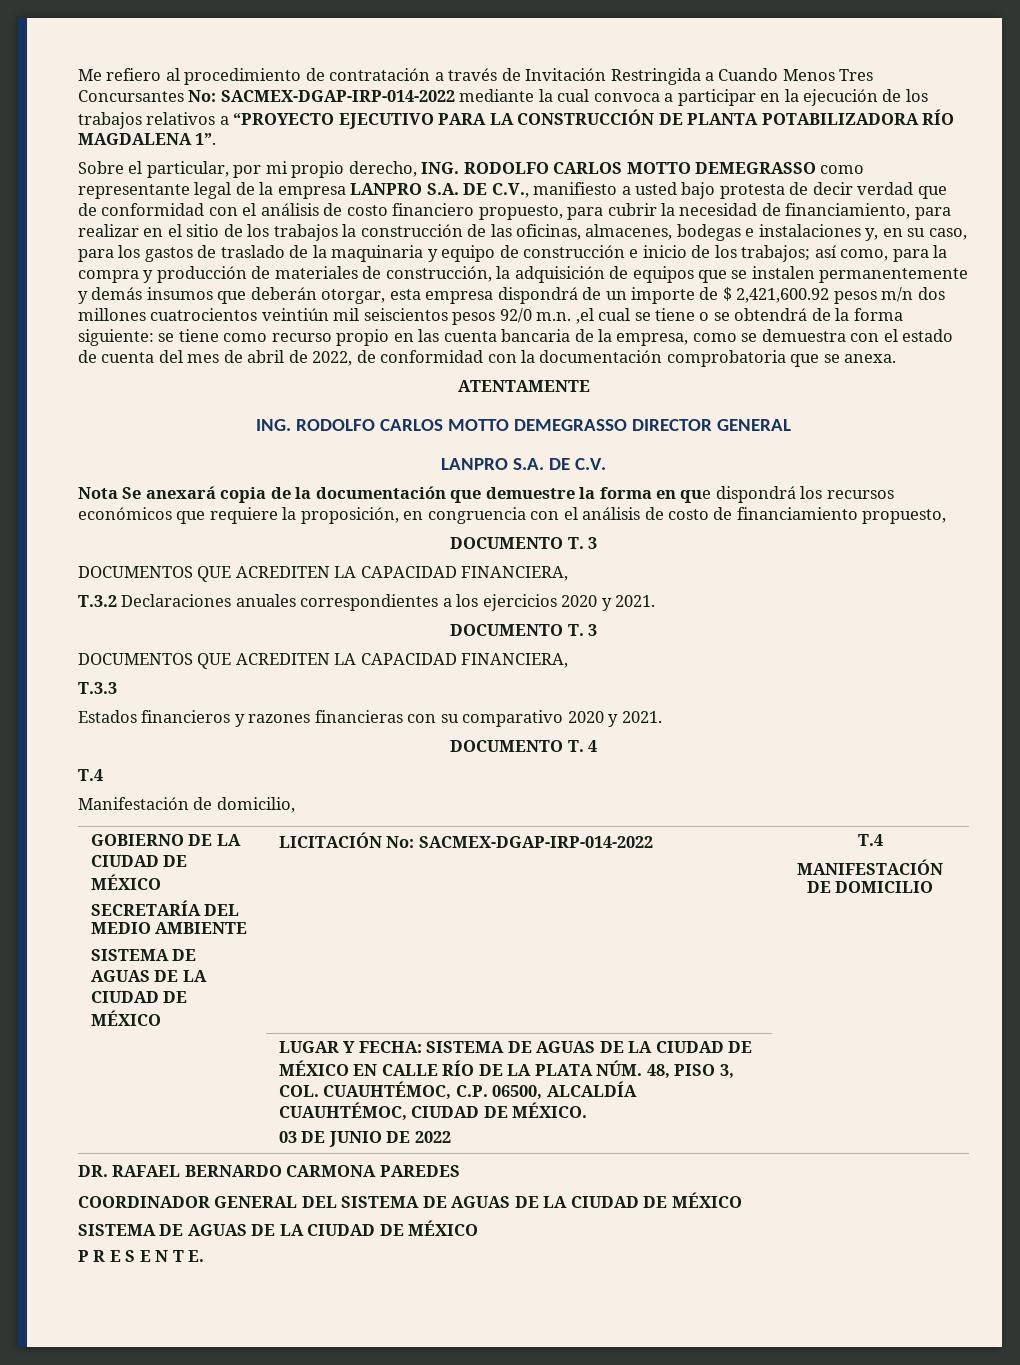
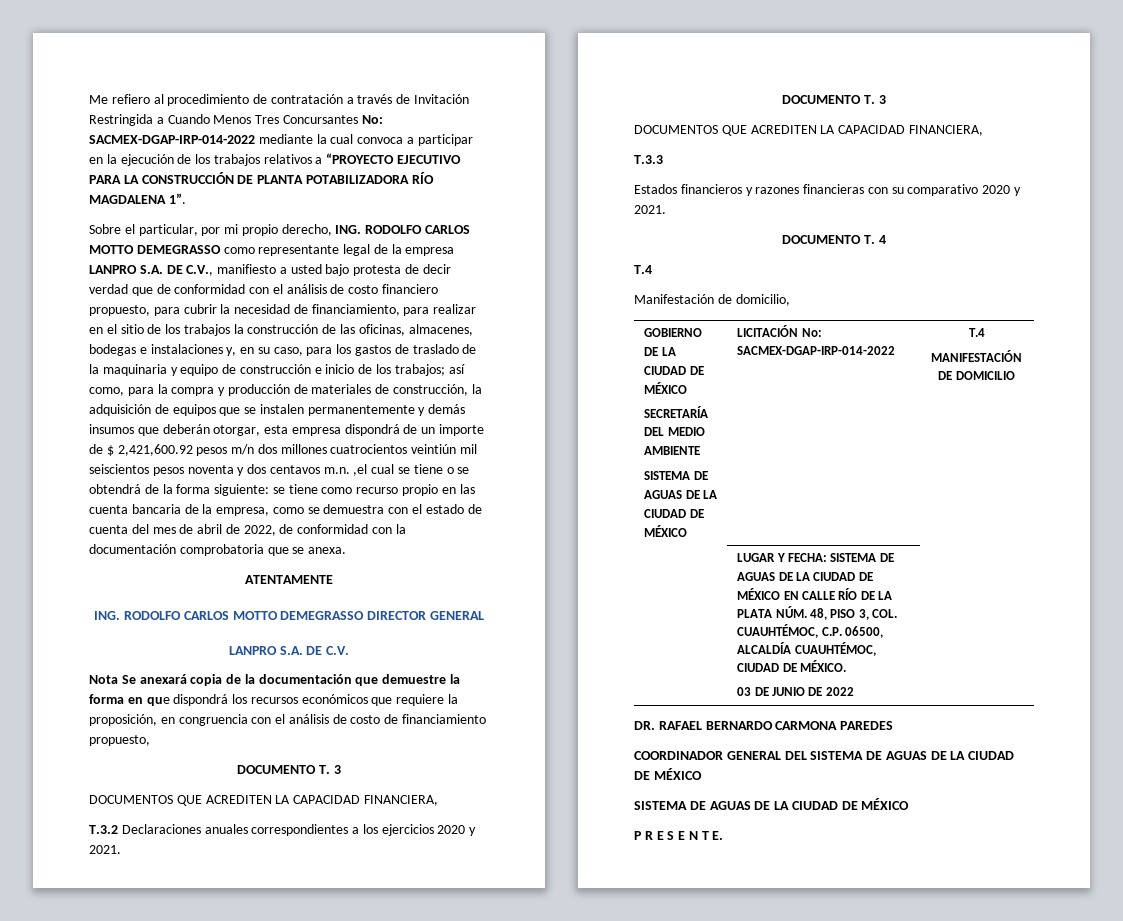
[499,308,532,323] 92/0 -> [187,464,320,476] noventa y dos centavos

